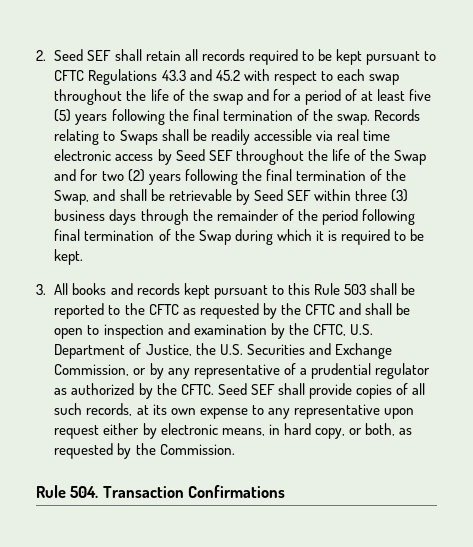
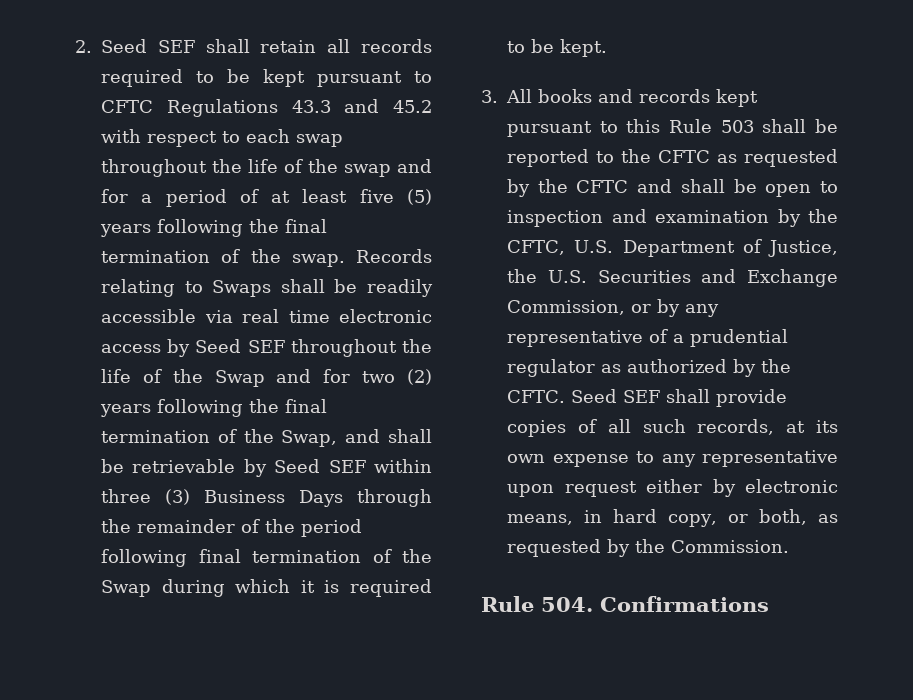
[54,209,137,225] business days -> [204,490,343,507] Business Days
[102,486,184,498] Transaction -> (593, 604) none

